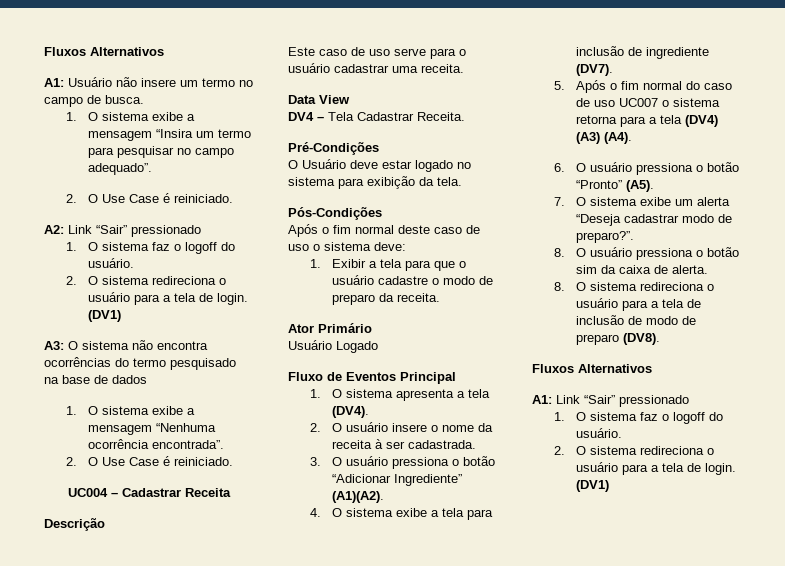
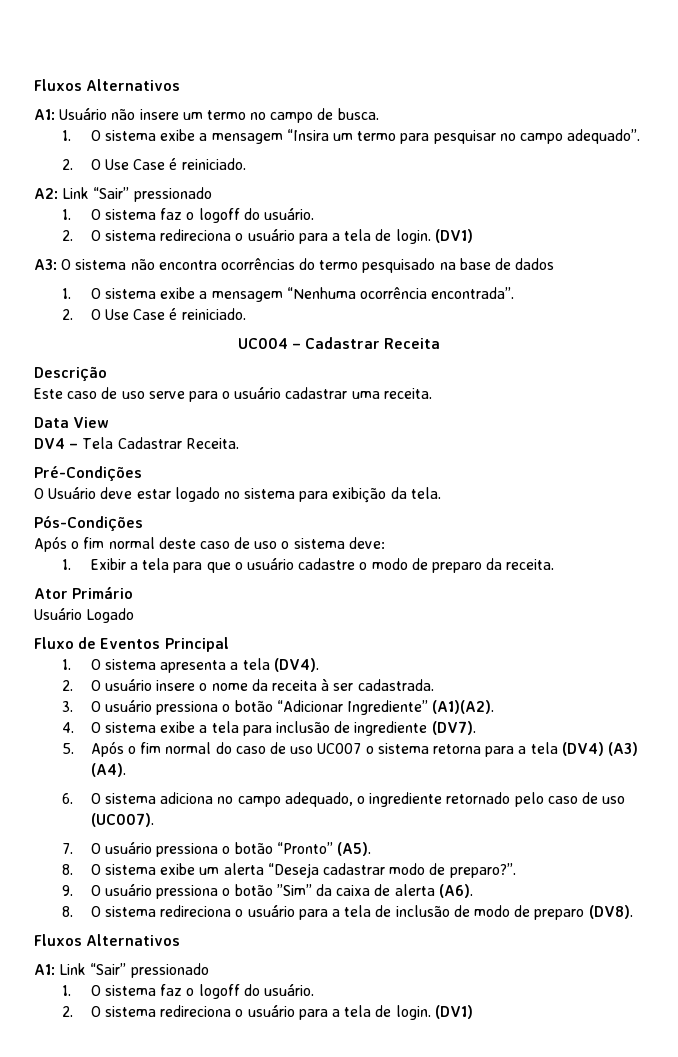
(586, 167) none -> [105,792,626,807] [90,813,154,827] [62,843,101,854] sistema adiciona no campo adequado, o ingrediente retornado pelo caso de uso (UC007). // 7. O
[553,197,565,206] 7. -> [62,864,74,875] 8.
[553,247,739,260] [575,265,597,274] 8. O usuário pressiona o botão sim -> [62,884,312,899] 9. O usuário pressiona o botão ”Sim”
[671,265,708,274] alerta. -> [394,884,473,898] alerta (A6).

